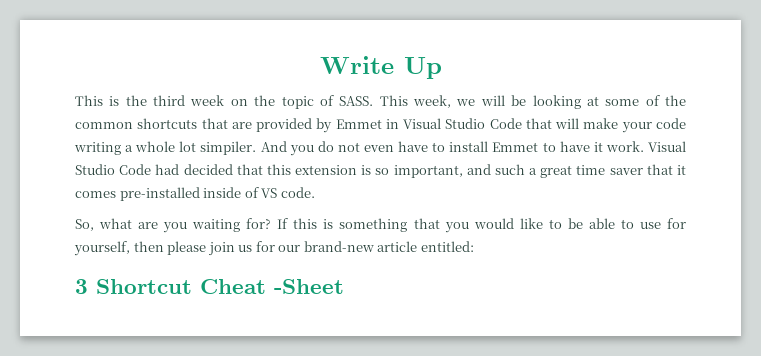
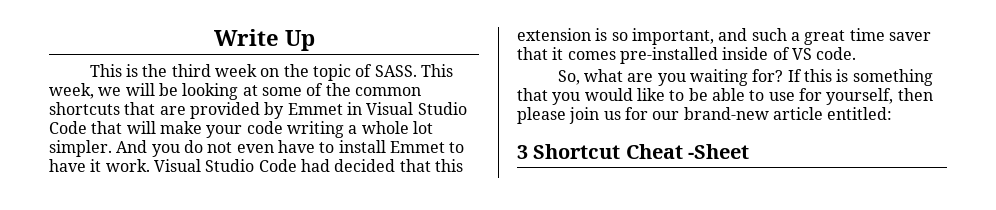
[200,141,257,155] simpiler. -> [49,140,112,157] simpler.

